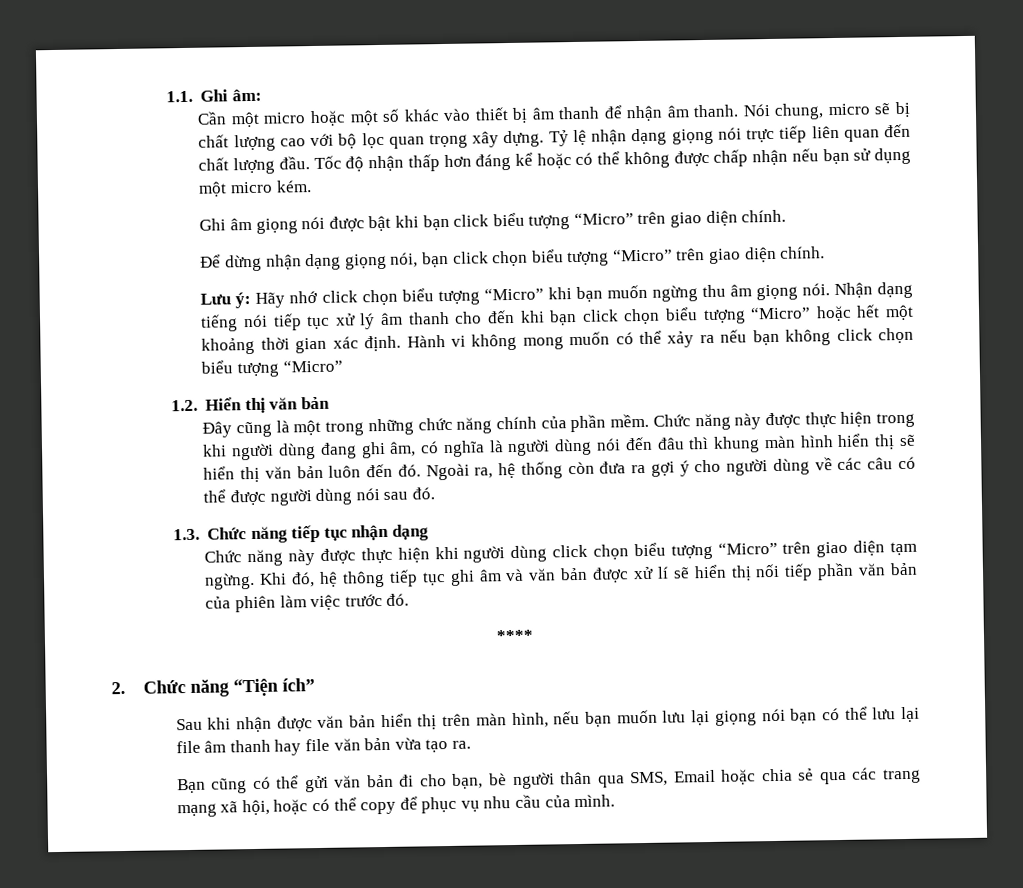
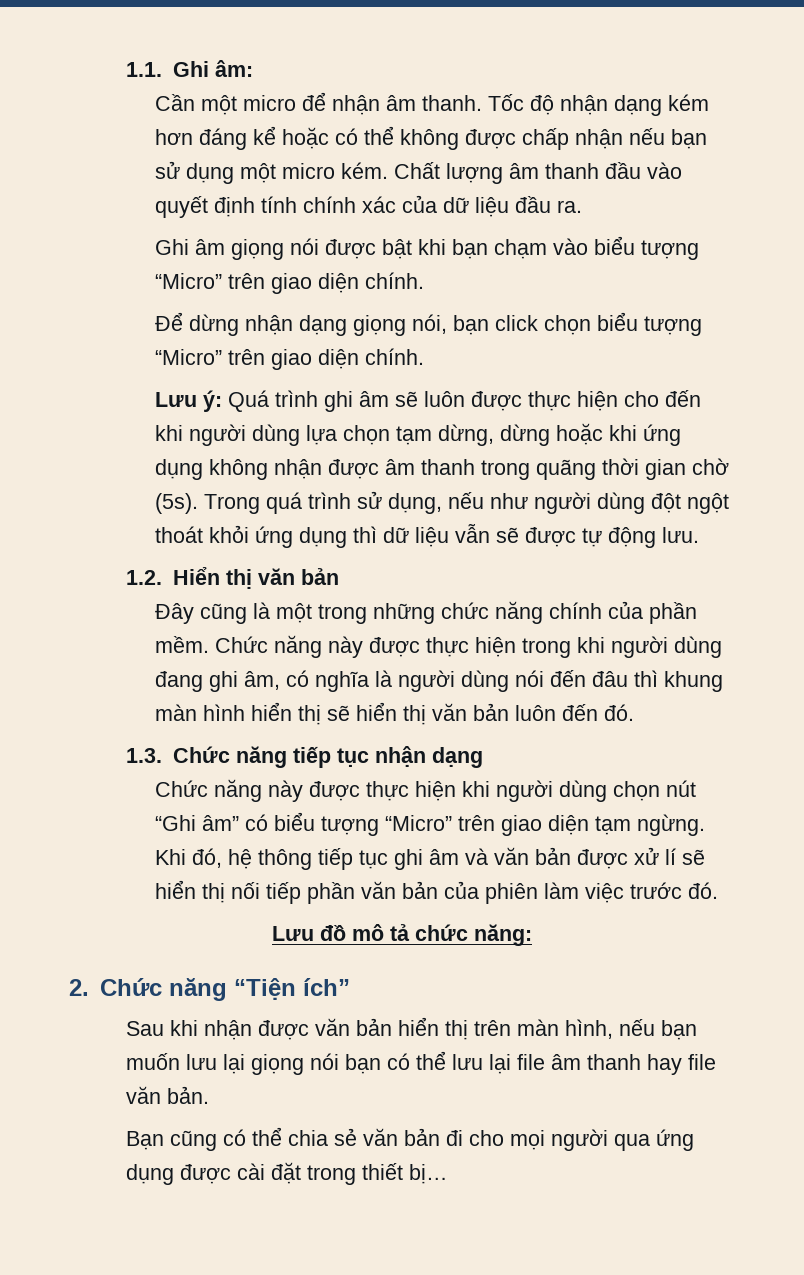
[309,101,911,127] [198,123,912,152] [198,156,310,175] hoặc một số khác vào thiết bị âm thanh để nhận âm thanh. Nói chung, micro sẽ bị chất lượng cao với bộ lọc quan trọng xây dựng. Tỷ lệ nhận dạng giọng nói trực tiếp liên quan đến chất lượng đầu. -> [302,92,483,115] để nhận âm thanh.
[407,154,440,172] thấp -> [614,94,710,116] dạng kém
(312, 186) none -> [394,162,683,184] [155,195,583,218] Chất lượng âm thanh đầu vào quyết định tính chính xác của dữ liệu đầu ra.
[453,214,490,227] click -> [494,238,589,259] chạm vào
[255,281,914,308] [200,304,914,332] [201,327,914,355] [201,359,343,378] Hãy nhớ click chọn biểu tượng “Micro” khi bạn muốn ngừng thu âm giọng nói. Nhận dạng tiếng nói tiếp tục xử lý âm thanh cho đến khi bạn click chọn biểu tượng “Micro” hoặc hết một khoảng thời gian xác định. Hành vi không mong muốn có thể xảy ra nếu bạn không click chọn biểu tượng “Micro” -> [228,390,702,412] [155,423,682,446] [155,458,730,480] [155,491,730,514] [155,524,700,548] Quá trình ghi âm sẽ luôn được thực hiện cho đến khi người dùng lựa chọn tạm dừng, dừng hoặc khi ứng dụng không nhận được âm thanh trong quãng thời gian chờ (5s). Trong quá trình sử dụng, nếu như người dùng đột ngột thoát khỏi ứng dụng thì dữ liệu vẫn sẽ được tự động lưu.
[425,456,916,481] [203,487,435,506] Ngoài ra, hệ thống còn đưa ra gợi ý cho người dùng về các câu có thể được người dùng nói sau đó. -> (635, 712) none
[552,544,629,560] click chọn -> [613,780,697,801] [155,814,269,831] chọn nút “Ghi âm” có
[495,629,534,642] **** -> [272,924,532,946] Lưu đồ mô tả chức năng:
[364,737,471,753] bản vừa tạo ra. -> [167,1086,210,1104] bản.
[304,775,329,793] gửi -> [288,1128,358,1146] chia sẻ
[452,767,921,790] [176,794,616,818] bạn, bè người thân qua SMS, Email hoặc chia sẻ qua các trang mạng xã hội, hoặc có thể copy để phục vụ nhu cầu của mình. -> [510,1129,695,1151] [126,1162,449,1185] mọi người qua ứng dụng được cài đặt trong thiết bị…

